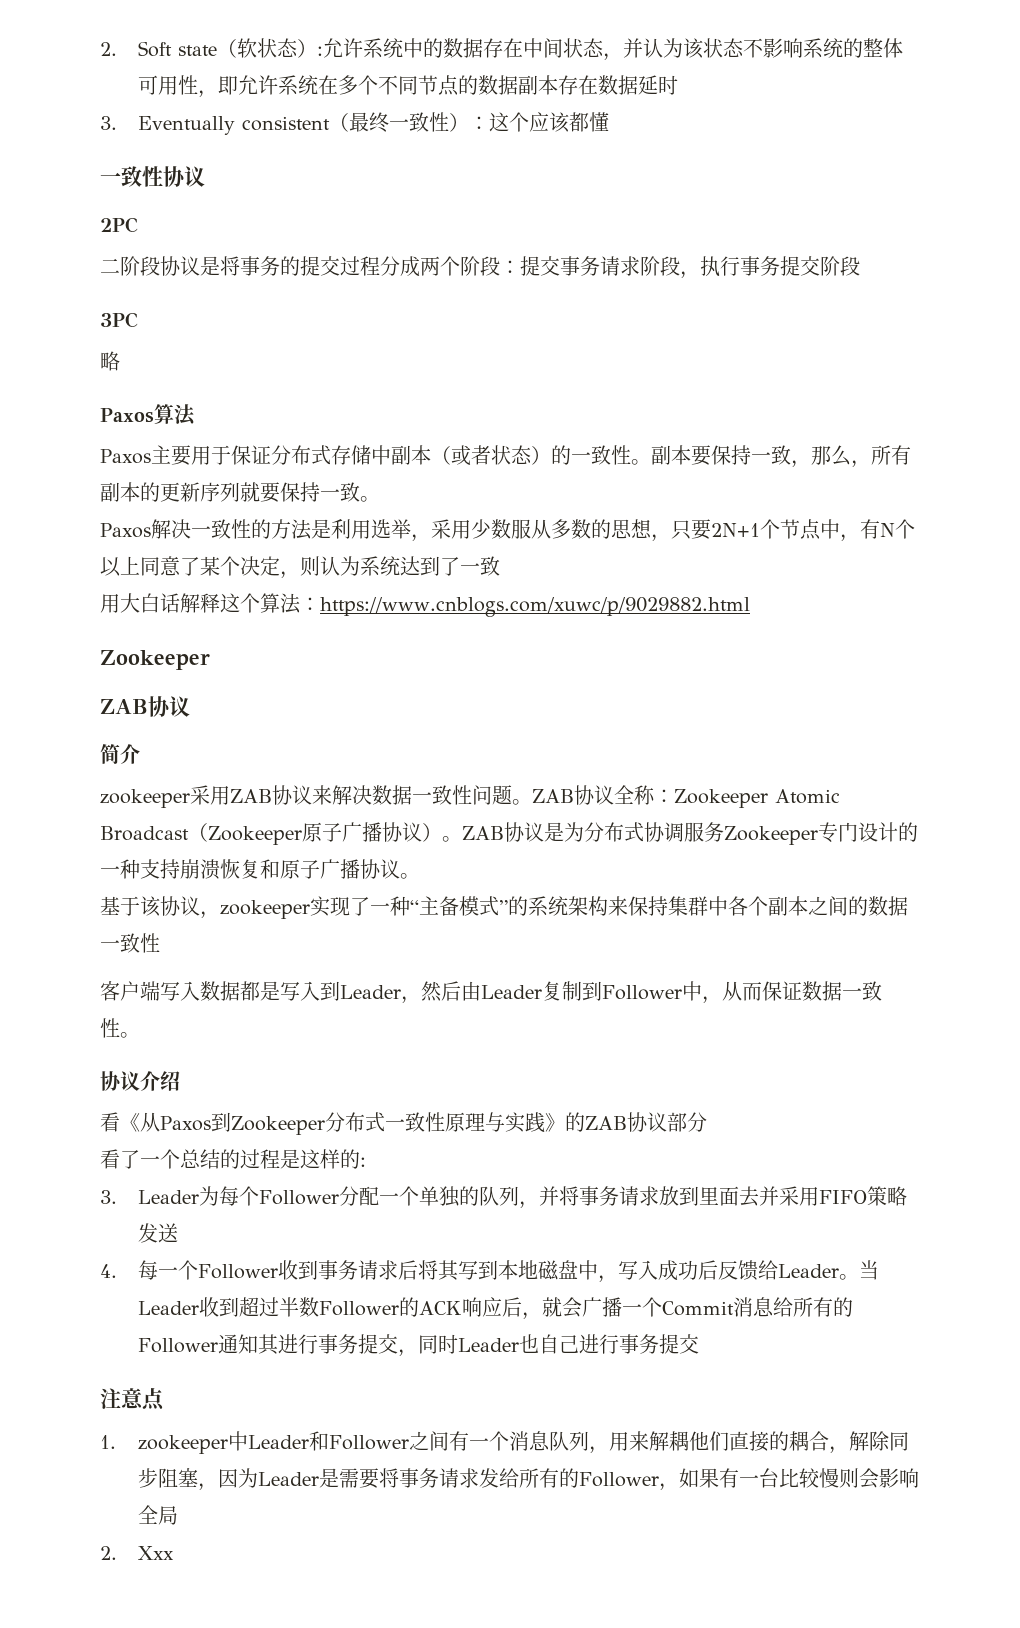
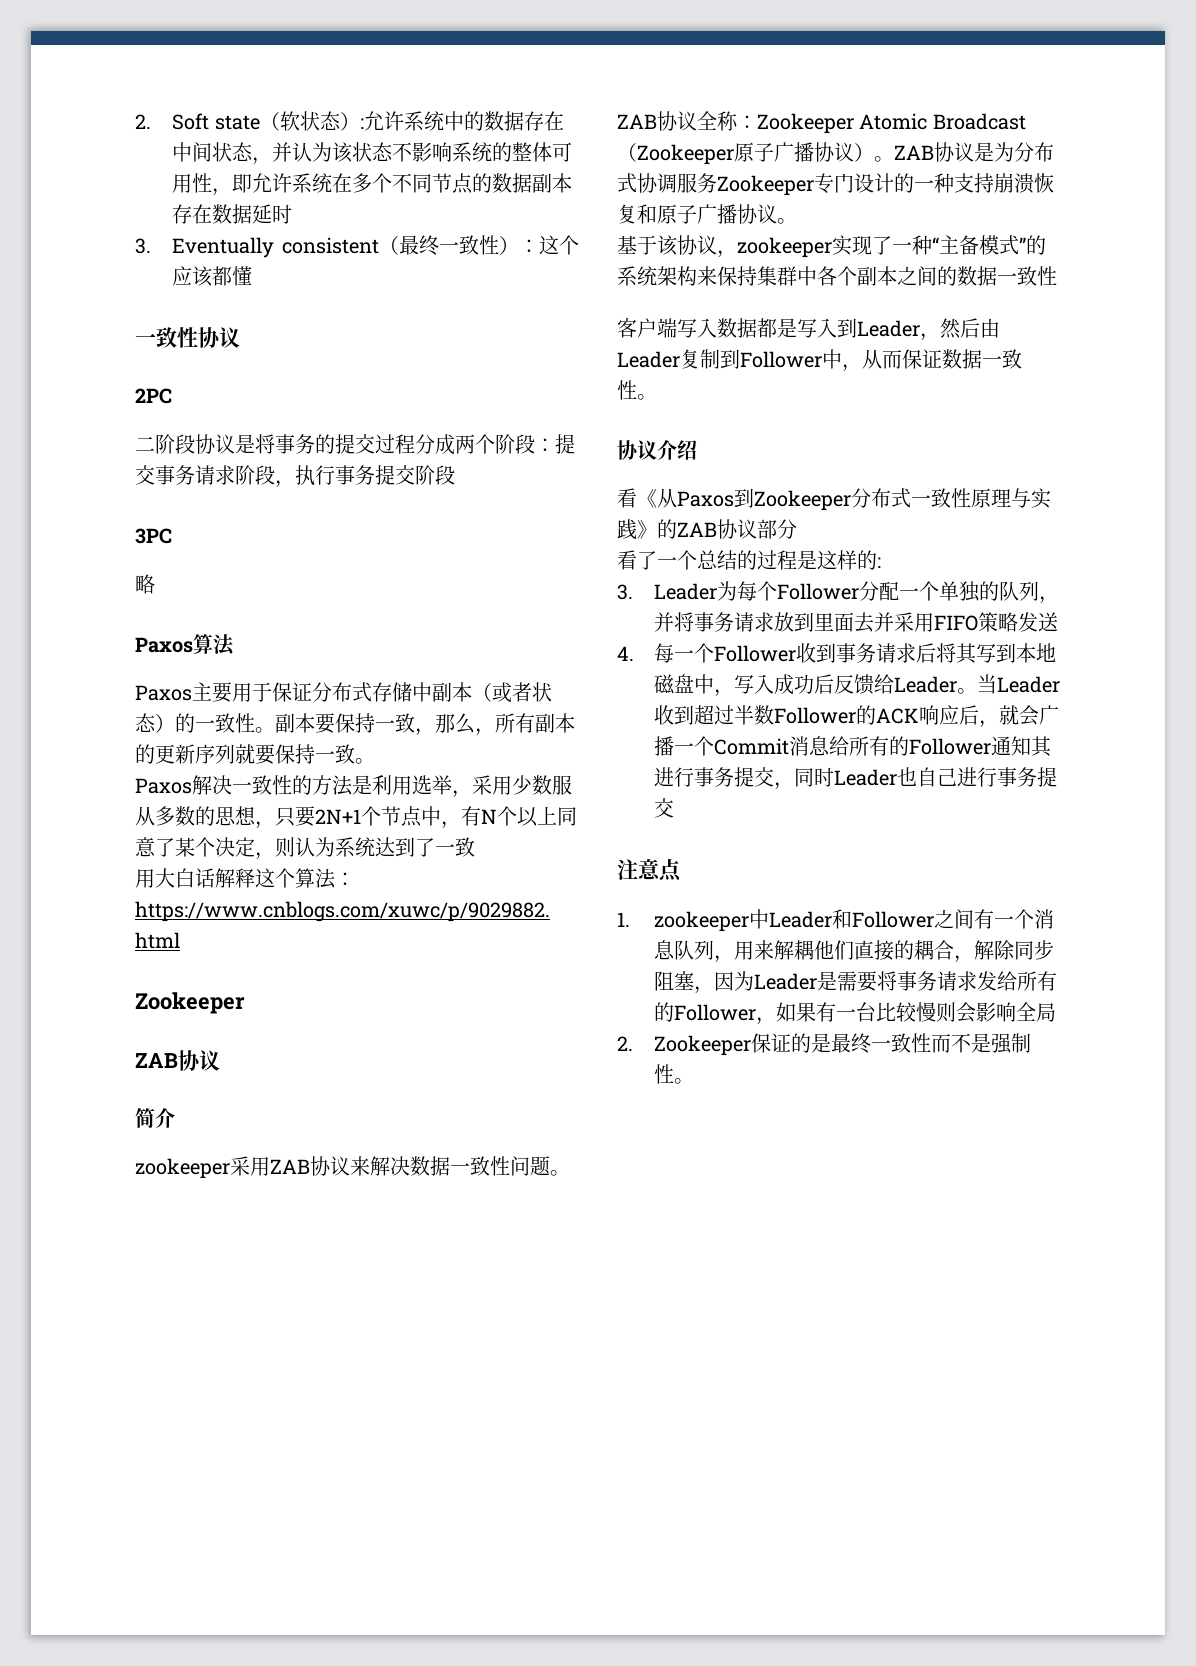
[138,1546,175,1560] Xxx -> [654,1033,1032,1056] [654,1064,695,1084] Zookeeper保证的是最终一致性而不是强制性。

